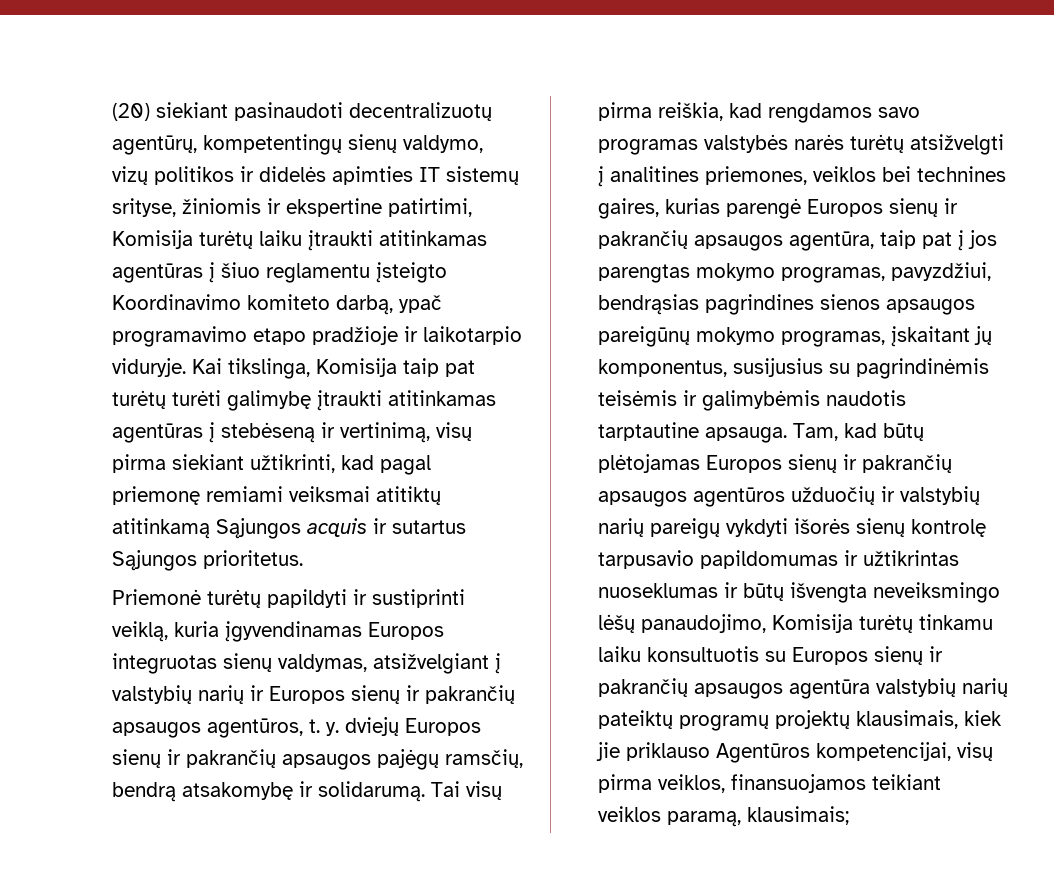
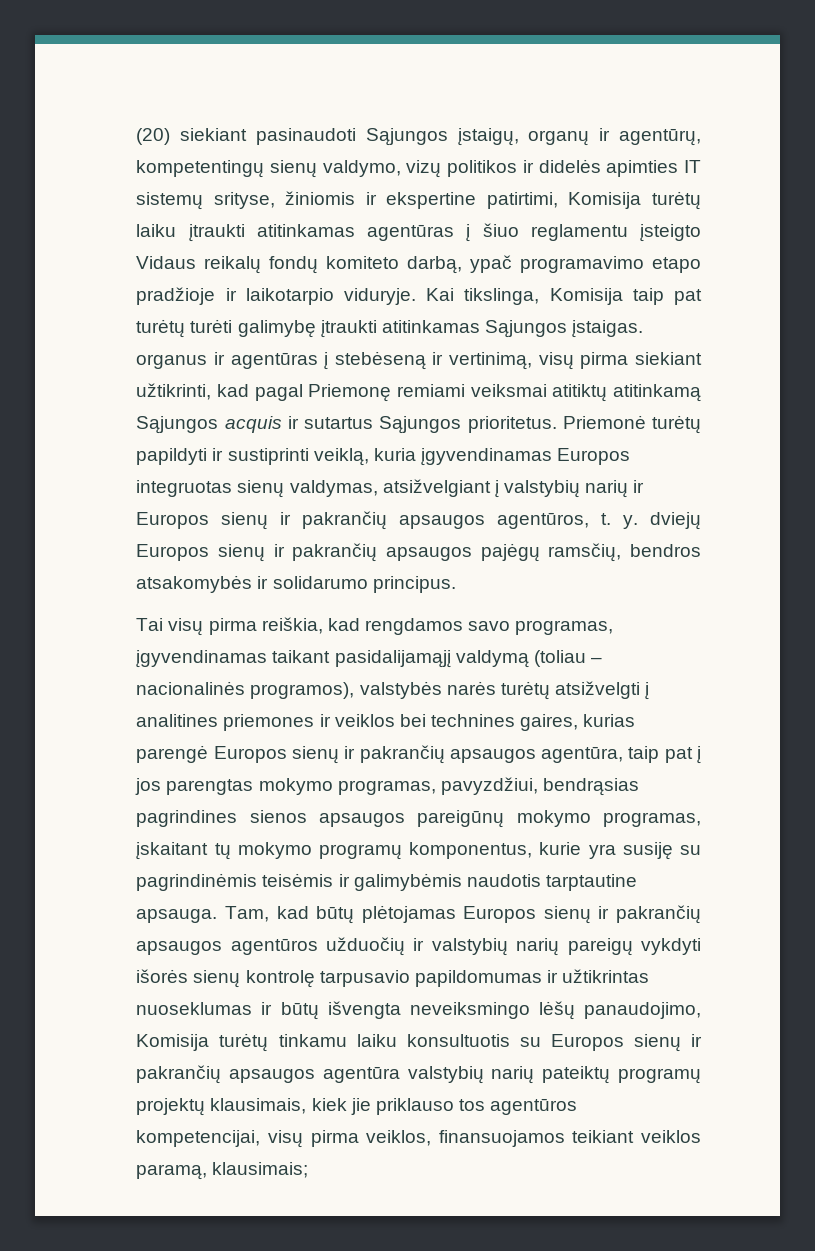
[349,102,493,121] decentralizuotų -> [365,128,611,146] Sąjungos įstaigų, organų ir
[112,294,242,310] Koordinavimo -> [136,256,319,274] Vidaus reikalų fondų
(497, 398) none -> [485,320,644,338] [136,352,225,369] Sąjungos įstaigas. organus ir
[112,486,201,505] priemonę -> [308,384,392,402] Priemonę
(304, 559) // -> (557, 424) none
[112,781,426,802] bendrą atsakomybę ir solidarumą. -> [630,544,701,557] [136,575,456,593] bendros atsakomybės ir solidarumo principus. //
[598,139,699,155] programas -> [515,620,614,635] [136,650,603,668] [136,681,355,699] programas, įgyvendinamas taikant pasidalijamąjį valdymą (toliau – nacionalinės programos),
[705,166,808,185] priemones, -> [223,714,331,731] priemones ir
[974,326,993,345] [598,358,824,377] jų komponentus, susijusius -> [214,842,673,860] tų mokymo programų komponentus, kurie yra susiję
[716,743,811,763] Agentūros -> [459,1098,578,1115] tos agentūros

